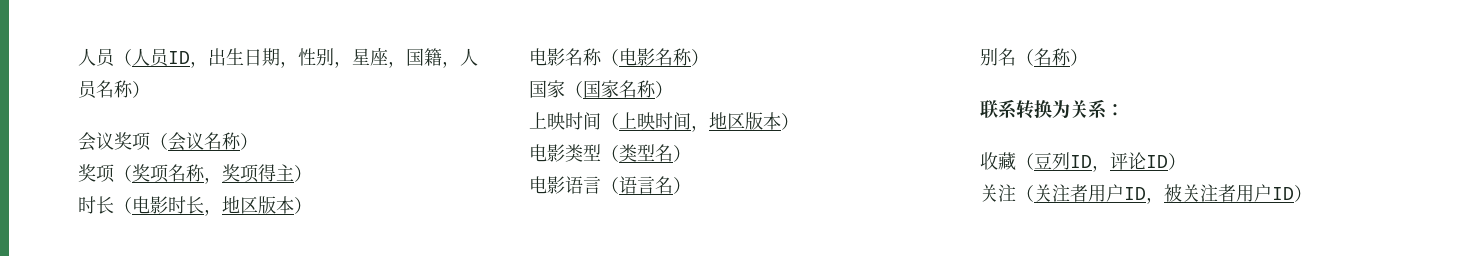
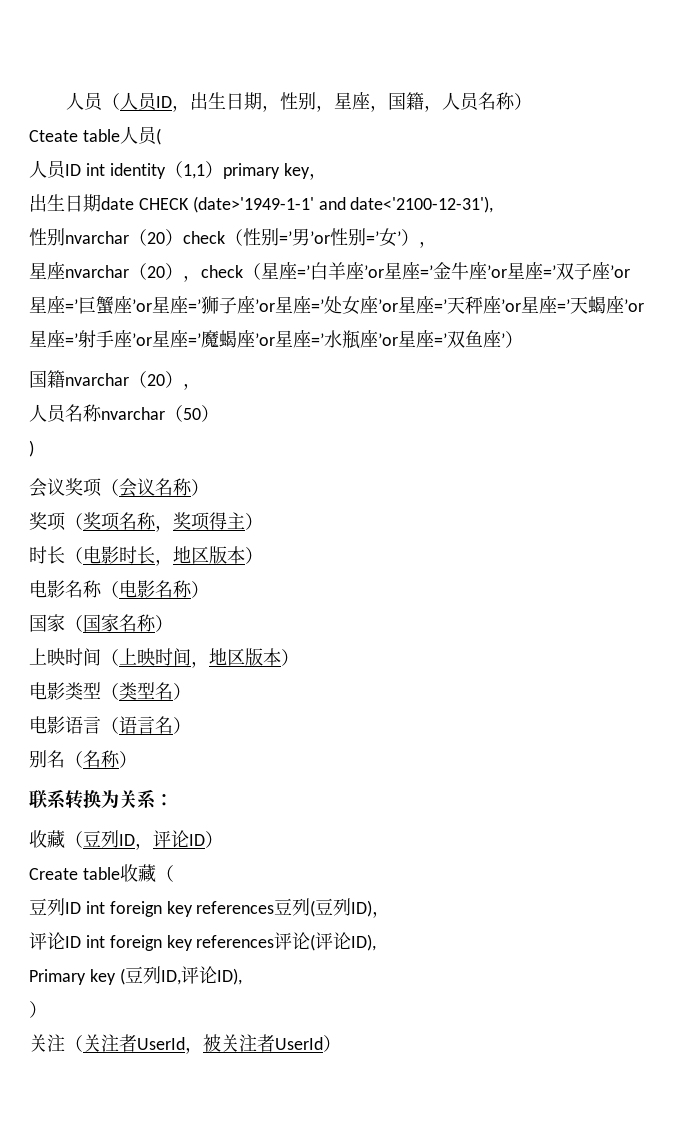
(150, 89) none -> [29,126,161,145] [29,160,327,180] [29,194,494,213] [29,228,437,248] [29,262,630,282] [29,296,644,315] [29,330,523,349] [29,370,201,390] [29,404,219,423] [29,440,34,457] // Cteate table人员( // 人员ID int identity（1,1）primary key， // 出生日期date CHECK (date>'1949-1-1' and date<'2100-12-31'), // 性别nvarchar（20）check（性别=’男’or性别=’女’）， // 星座nvarchar（20），check（星座=’白羊座’or星座=’金牛座’or星座=’双子座’or星座=’巨蟹座’or星座=’狮子座’or星座=’处女座’or星座=’天秤座’or星座=’天蝎座’or星座=’射手座’or星座=’魔蝎座’or星座=’水瓶座’or星座=’双鱼座’） // 国籍nvarchar（20）， // 人员名称nvarchar（50） // )
(1186, 161) none -> [29,864,174,882] [29,898,391,918] [29,932,377,951] [29,966,242,985] [29,1001,47,1018] // Create table收藏（ // 豆列ID int foreign key references豆列(豆列ID)， // 评论ID int foreign key references评论(评论ID), // Primary key (豆列ID,评论ID), // ）
[1088,184,1146,202] 用户ID -> [137,1037,185,1050] UserId
[1236,184,1294,202] 用户ID -> [275,1037,323,1050] UserId

